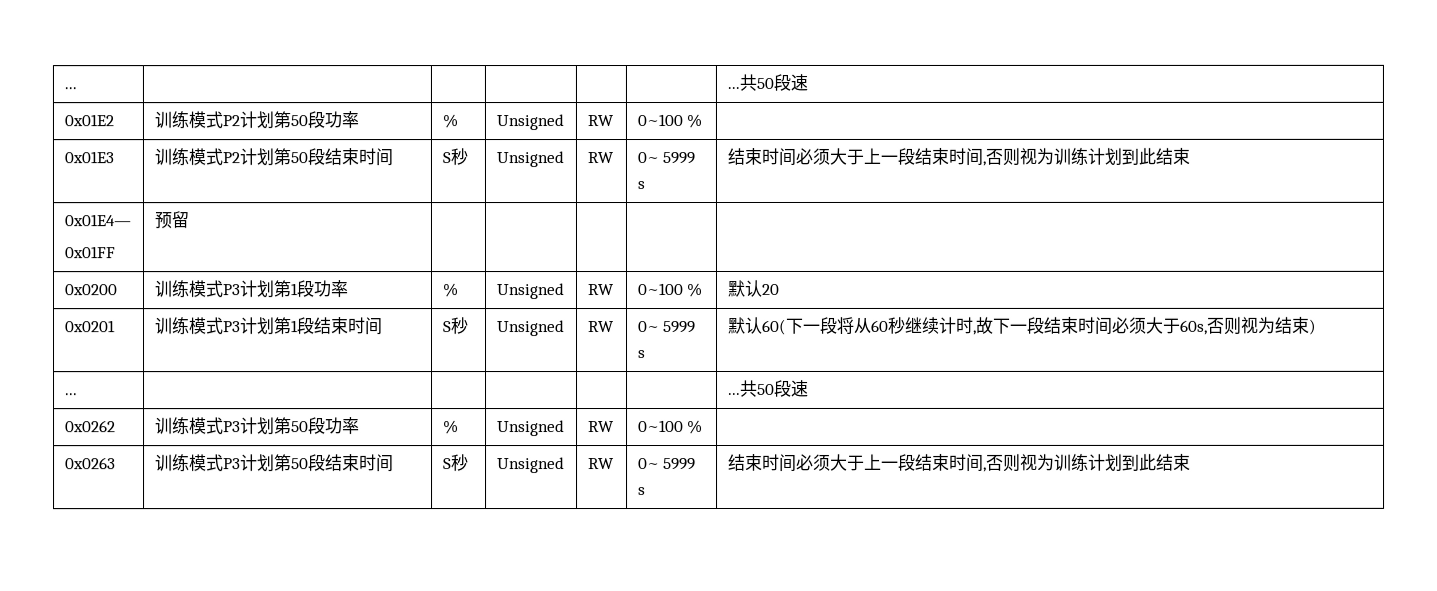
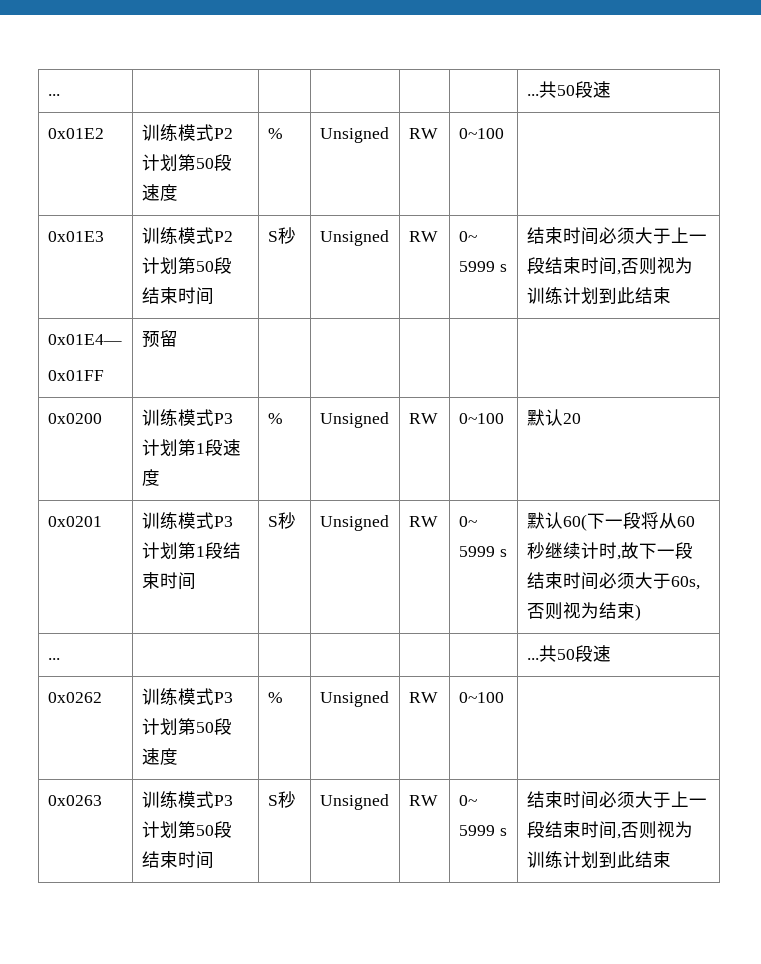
[323,111,359,129] [441,114,458,129] [495,114,564,131] [586,115,614,127] [636,114,703,129] 功率 | % | Unsigned | RW | 0~100 % -> [141,184,178,201] [267,128,283,139] [319,127,389,143] [408,128,438,139] [458,128,504,139] 速度 | % | Unsigned | RW | 0~100
[312,280,349,298] [441,283,459,298] [495,283,565,300] [586,284,614,296] [636,283,704,298] 功率 | % | Unsigned | RW | 0~100 % -> [222,439,241,456] [141,469,160,486] [267,413,283,424] [319,412,389,428] [408,413,438,424] [458,413,504,424] 速度 | % | Unsigned | RW | 0~100
[324,417,360,435] [442,420,459,435] [496,420,565,437] [587,421,615,433] [637,420,704,435] 功率 | % | Unsigned | RW | 0~100 % -> [141,748,178,765] [267,692,283,703] [319,691,389,707] [408,692,438,703] [458,692,504,703] 速度 | % | Unsigned | RW | 0~100

